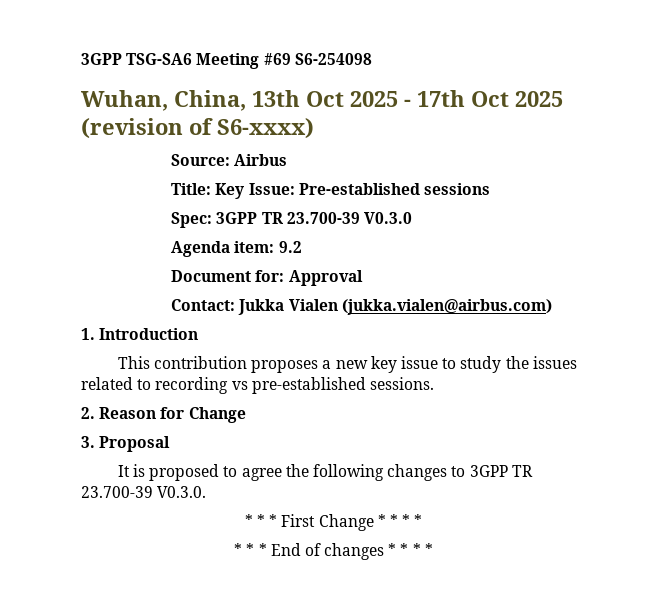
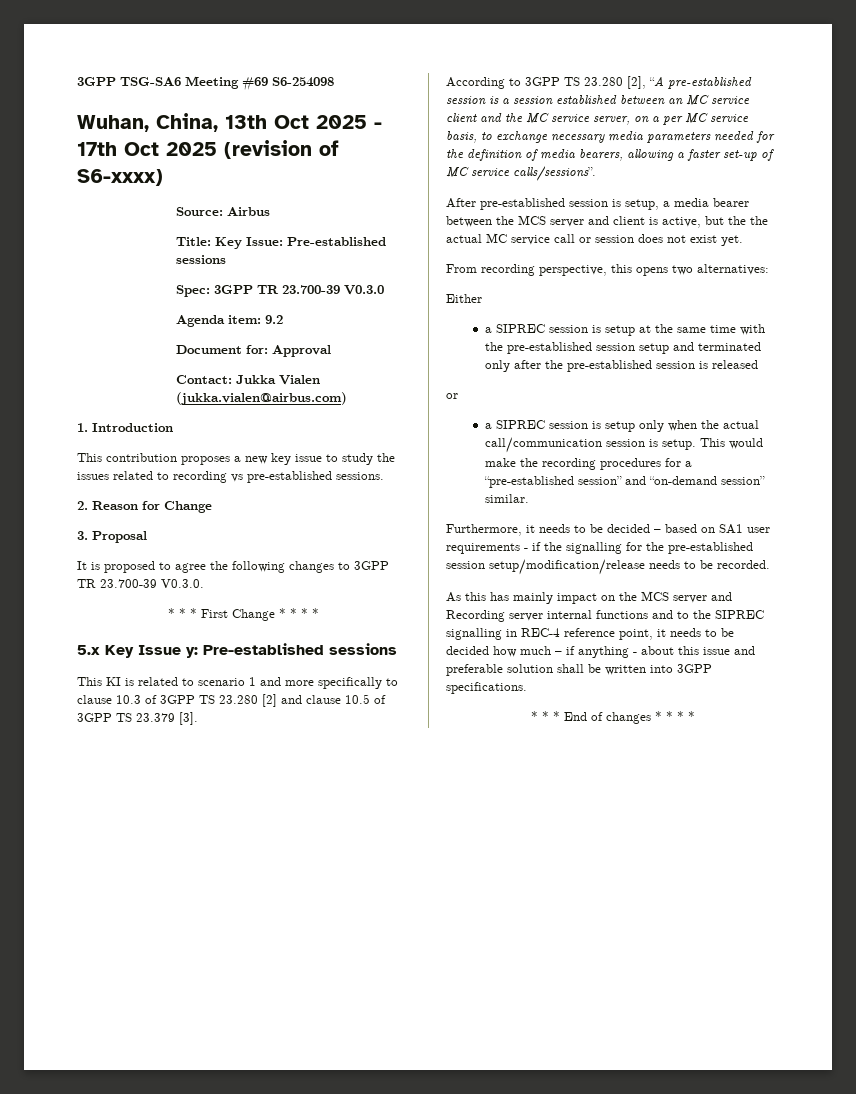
(423, 520) none -> [77,643,397,658] [77,677,398,689] [77,694,386,707] [77,712,198,725] [446,76,752,89] [446,95,750,106] [446,113,749,125] [446,131,775,143] [446,149,774,161] [446,166,596,181] [446,198,749,210] [446,215,768,228] [446,233,743,246] [446,264,769,276] [446,294,482,303] [484,324,765,336] [484,342,761,354] [484,360,758,372] [446,393,458,399] [484,420,759,432] [484,437,763,453] [484,458,692,470] [483,476,765,488] [484,494,529,503] [446,524,770,536] [446,542,753,554] [446,559,770,575] [446,591,732,604] [446,610,764,622] [446,628,734,640] [446,646,755,658] [446,664,712,676] [446,682,527,694] // 5.x Key Issue y: Pre-established sessions // This KI is related to scenario 1 and more specifically to clause 10.3 of 3GPP TS 23.280 [2] and clause 10.5 of 3GPP TS 23.379 [3]. // According to 3GPP TS 23.280 [2], “A pre-established session is a session established between an MC service client and the MC service server, on a per MC service basis, to exchange necessary media parameters needed for the definition of media bearers, allowing a faster set-up of MC service calls/sessions”. // After pre-established session is setup, a media bearer between the MCS server and client is active, but the the actual MC service call or session does not exist yet. // From recording perspective, this opens two alternatives: // Either // a SIPREC session is setup at the same time with the pre-established session setup and terminated only after the pre-established session is released // or // a SIPREC session is setup only when the actual call/communication session is setup. This would make the recording procedures for a “pre-established session” and “on-demand session” similar. // Furthermore, it needs to be decided – based on SA1 user requirements - if the signalling for the pre-established session setup/modification/release needs to be recorded. // As this has mainly impact on the MCS server and Recording server internal functions and to the SIPREC signalling in REC-4 reference point, it needs to be decided how much – if anything - about this issue and preferable solution shall be written into 3GPP specifications.

